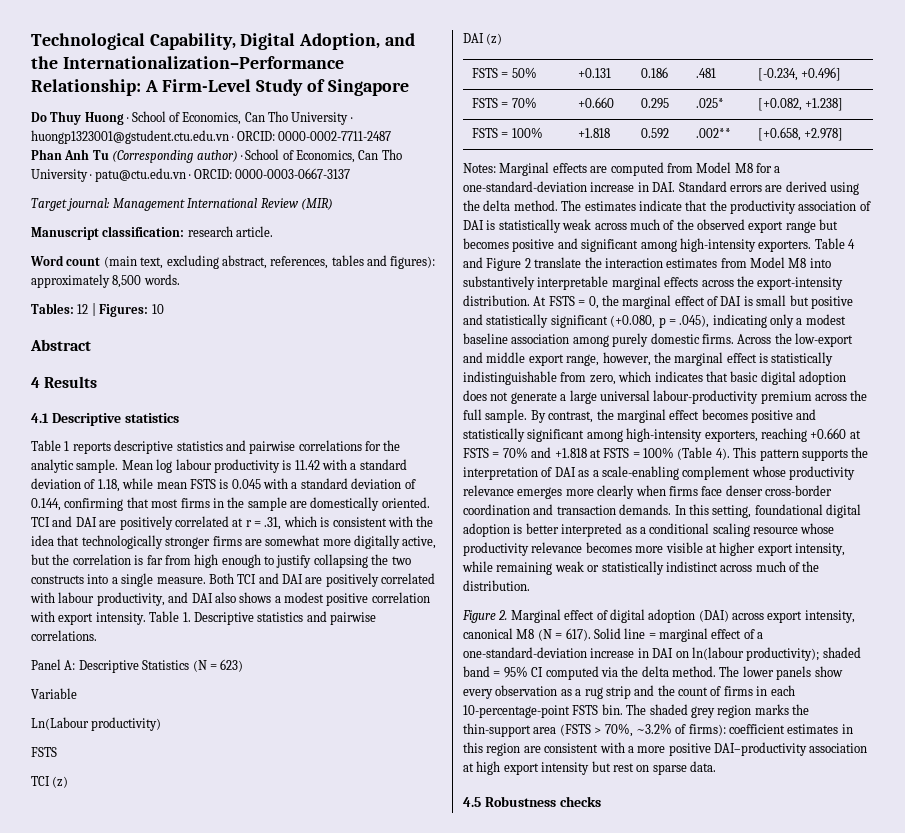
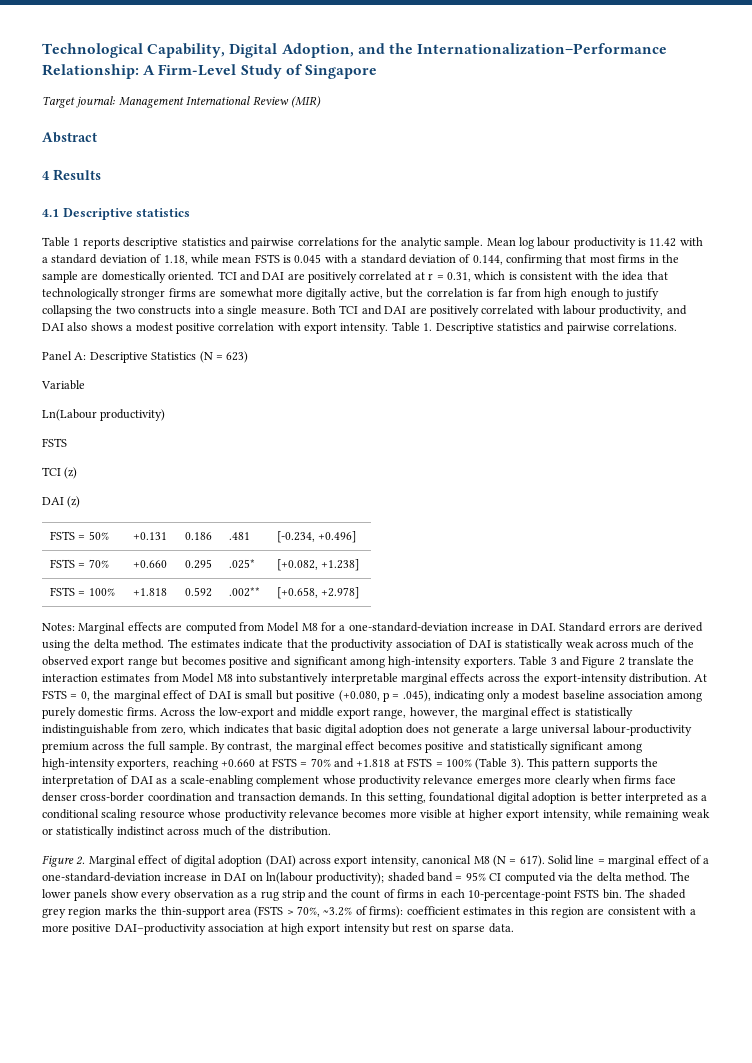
[31,111,353,125] [31,130,392,144] [31,149,402,163] [31,168,350,182] // Do Thuy Huong · School of Economics, Can Tho University · huongp1323001@gstudent.ctu.edu.vn · ORCID: 0000-0002-7711-2487 // Phan Anh Tu (Corresponding author) · School of Economics, Can Tho University · patu@ctu.edu.vn · ORCID: 0000-0003-0667-3137 -> (377, 72) none
[31,226,274,240] [30,255,436,269] [31,274,180,288] [31,303,164,317] // Manuscript classification: research article. // Word count (main text, excluding abstract, references, tables and figures): approximately 8,500 words. // Tables: 12 | Figures: 10 -> (321, 102) none
[264,517,282,530] .31, -> [446,272,471,282] 0.31,
[848,239,855,249] 4 -> [550,657,557,665] 3
[463,314,608,328] and statistically significant -> (336, 696) none
[715,448,730,460] 4). -> [510,758,524,770] 3).
[463,796,601,807] // 4.5 Robustness checks -> (514, 928) none

